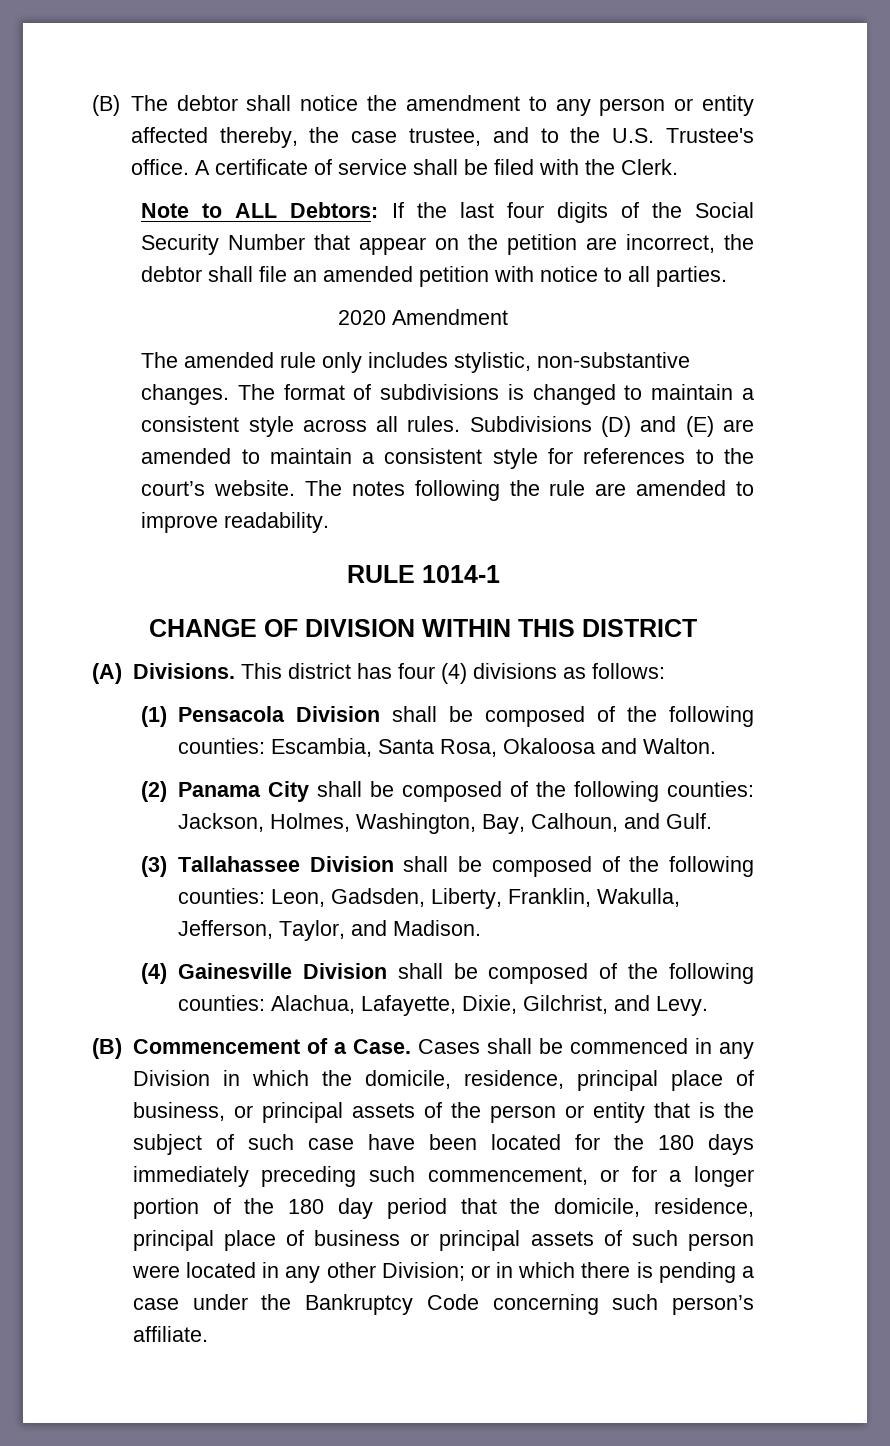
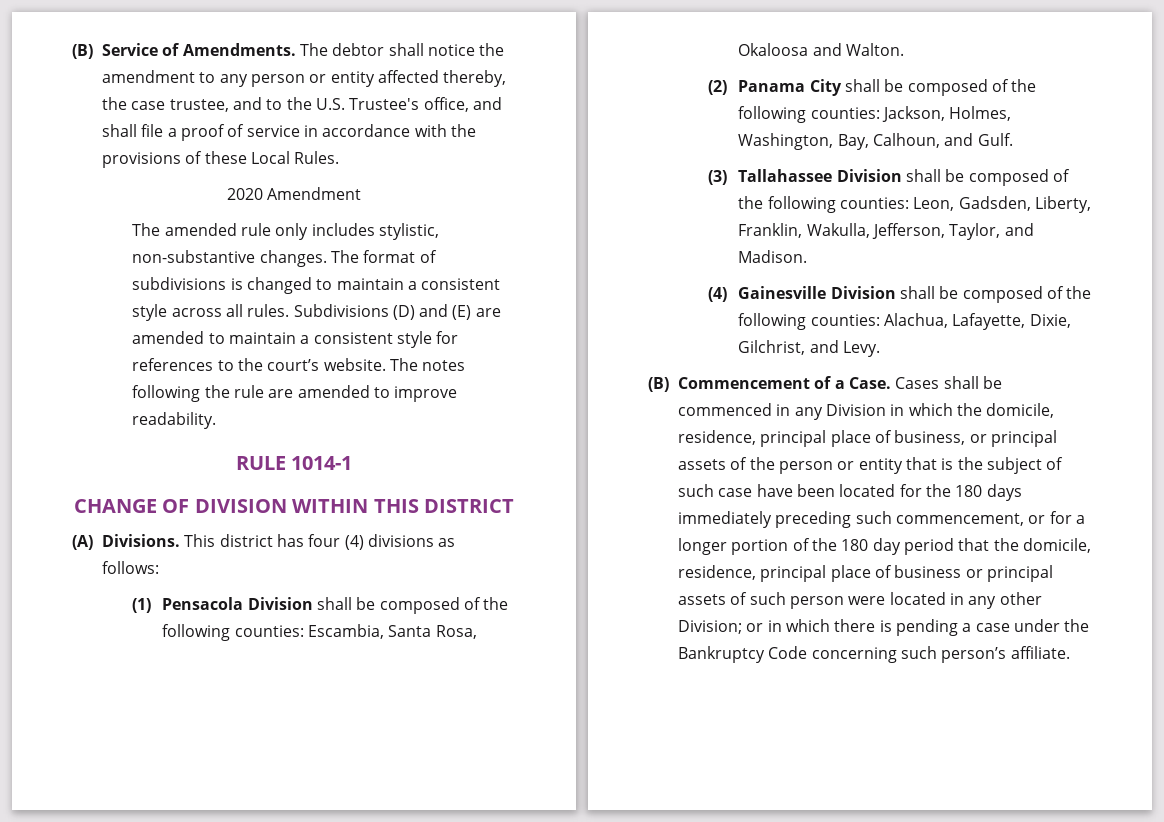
[92,95,120,116] (B) -> [72,43,296,59] (B) Service of Amendments.
[130,159,678,175] [141,202,755,223] [141,234,754,255] [141,266,728,287] office. A certificate of service shall be filed with the Clerk. // Note to ALL Debtors: If the last four digits of the Social Security Number that appear on the petition are incorrect, the debtor shall file an amended petition with notice to all parties. -> [423,97,502,112] [102,124,476,141] [102,151,340,168] office, and shall file a proof of service in accordance with the provisions of these Local Rules.

